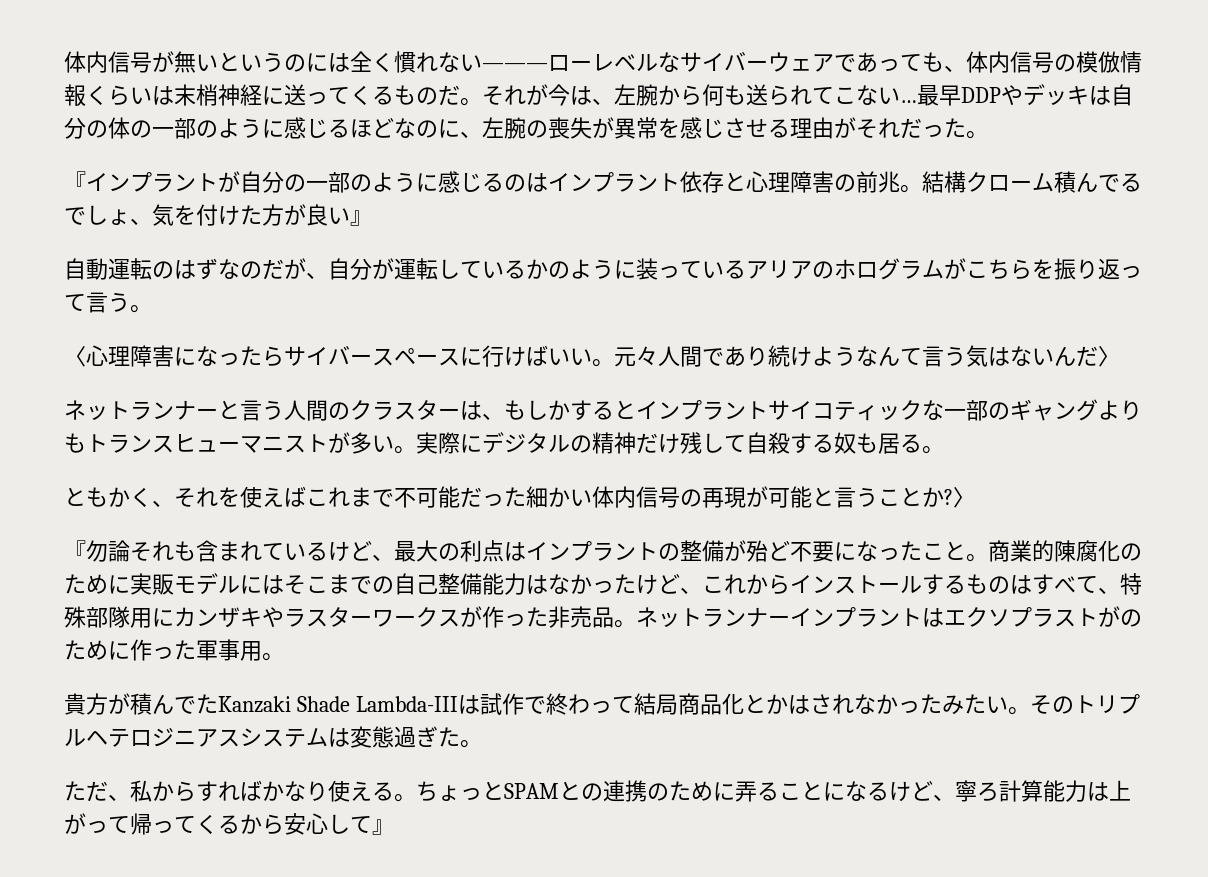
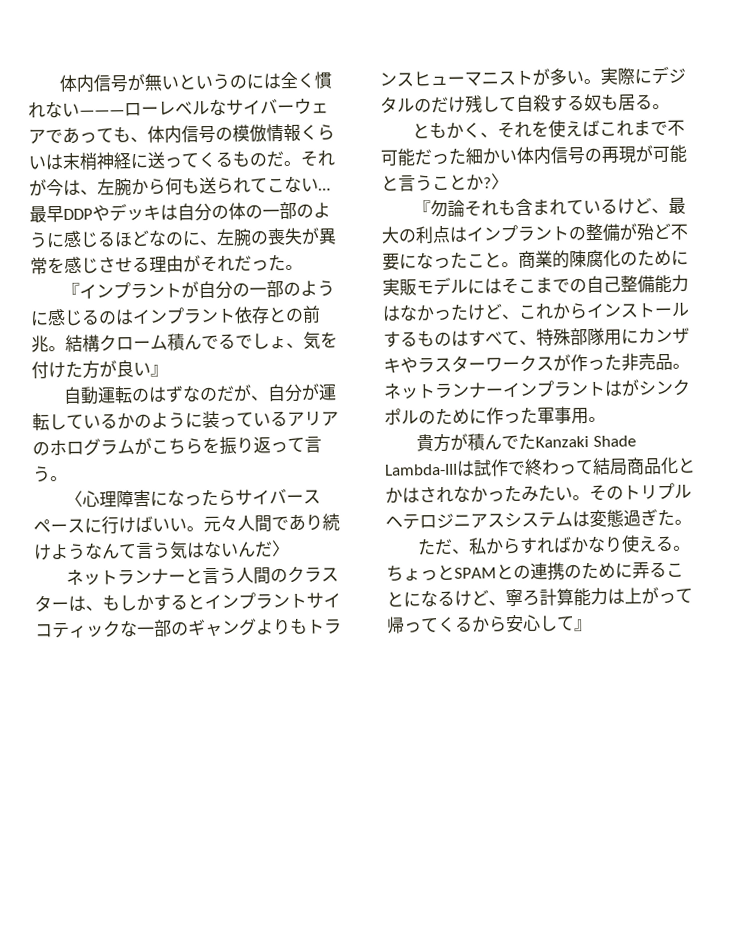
[746,171,834,193] 心理障害 -> (287, 315) none
[592,432,636,454] 精神 -> (432, 105) none
[944,606,1120,627] エクソプラストが -> [621,378,691,397] [384,408,419,425] がシンクポル

